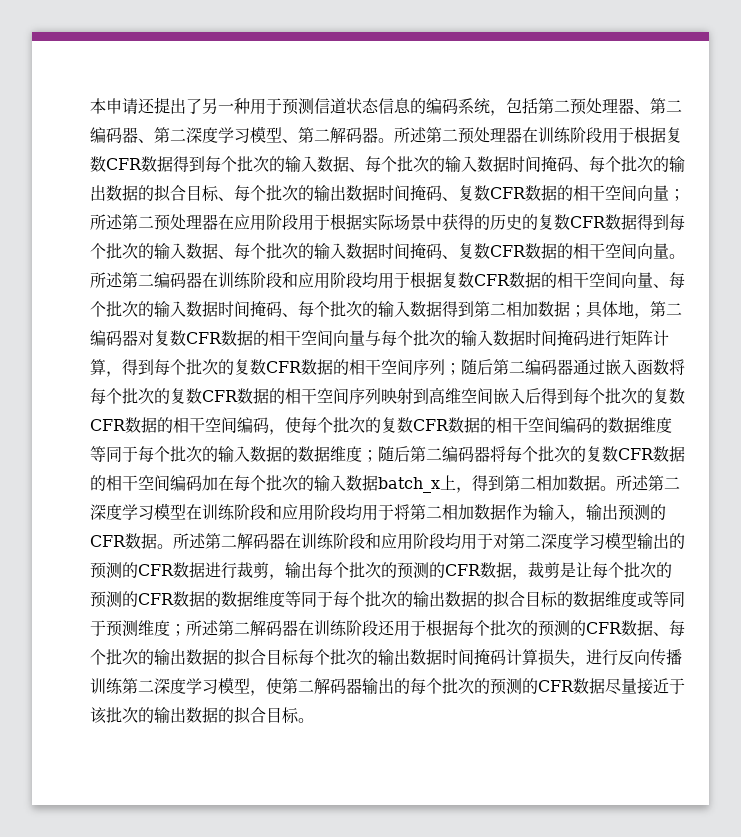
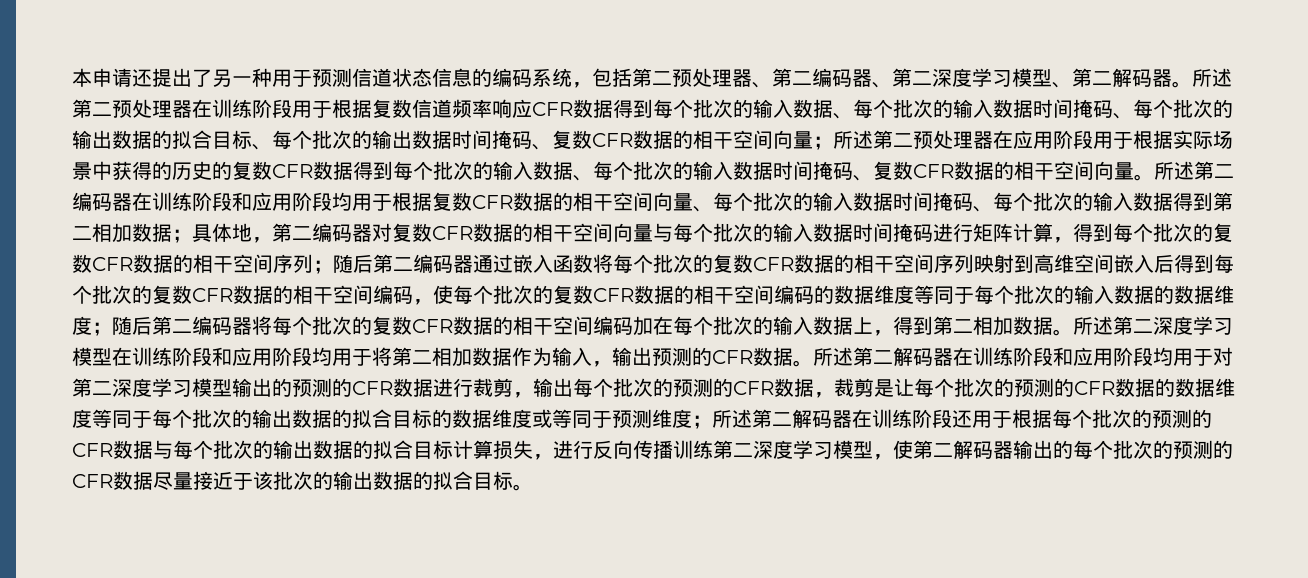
(106, 164) none -> [412,99,532,118] 信道频率响应
[378,477,440,493] batch_x -> (853, 325) none
[653,620,685,637] [90,648,506,666] 、每个批次的输出数据的拟合目标每个批次的输出数据时间掩码 -> [153,440,453,459] 与每个批次的输出数据的拟合目标

